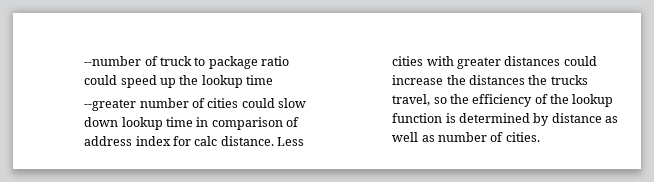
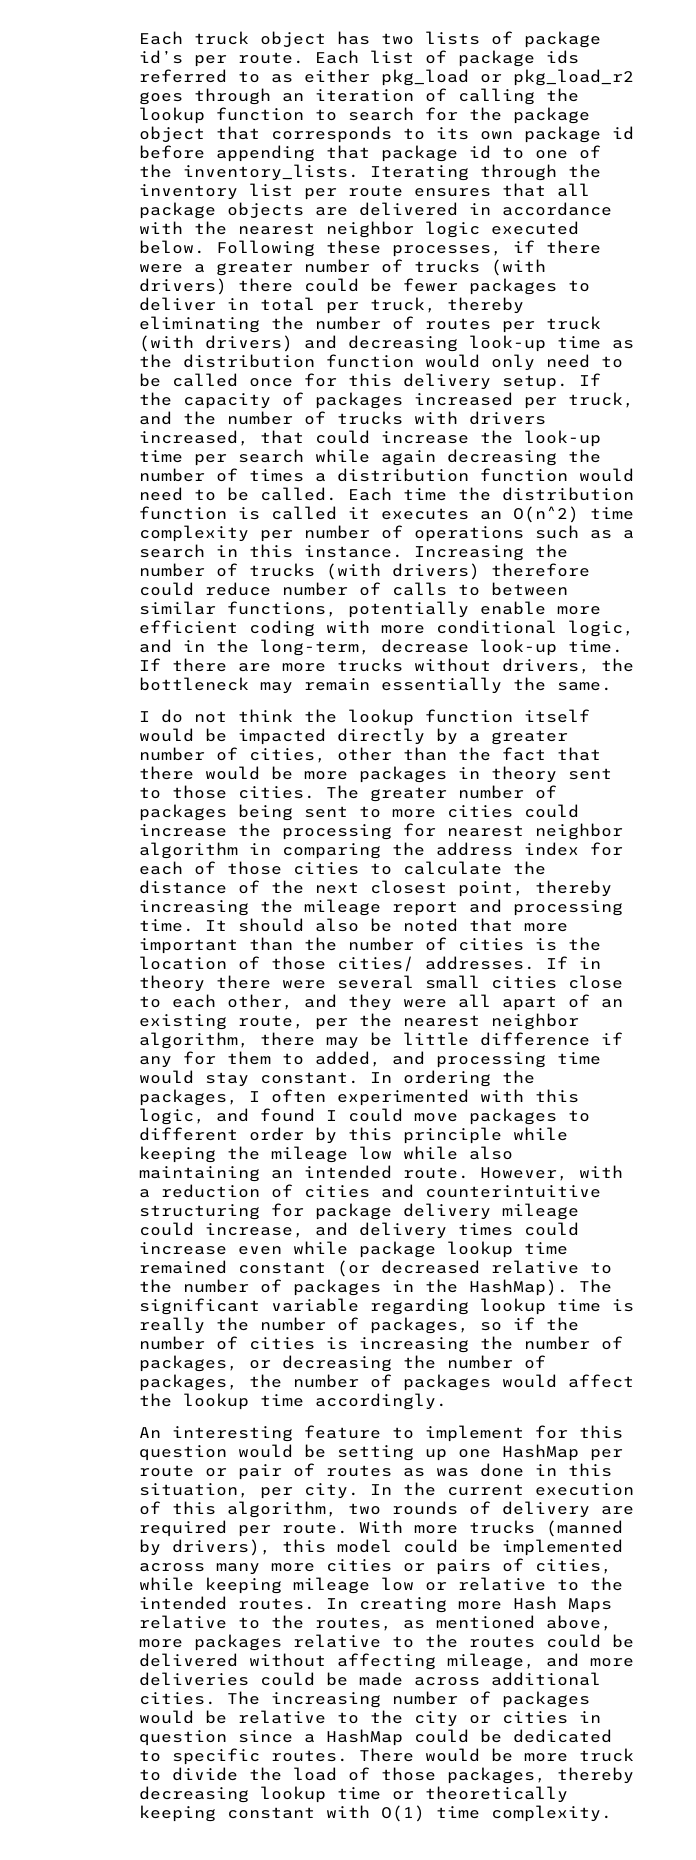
[84,56,290,69] [84,75,274,88] [84,98,307,111] [84,117,300,130] [84,136,305,146] [392,56,597,69] [392,75,588,85] [392,94,614,107] [392,113,619,126] [392,132,540,142] --number of truck to package ratio could speed up the lookup time // --greater number of cities could slow down lookup time in comparison of address index for calc distance. Less cities with greater distances could increase the distances the trucks travel, so the efficiency of the lookup function is determined by distance as well as number of cities. -> [139,31,602,48] [139,50,580,67] [139,69,635,86] [139,88,580,105] [139,107,591,124] [139,126,635,143] [139,145,602,162] [139,164,602,181] [139,183,591,200] [139,202,613,219] [139,221,580,238] [139,240,602,257] [139,259,547,276] [139,278,591,295] [139,297,525,314] [139,316,602,333] [139,335,635,352] [139,354,624,371] [139,373,602,390] [139,392,635,409] [139,411,547,425] [139,430,602,447] [139,449,602,466] [139,468,635,482] [139,487,635,501] [139,506,635,523] [139,525,635,542] [139,544,569,561] [139,563,591,580] [139,582,569,596] [139,601,602,618] [139,620,635,637] [139,639,624,656] [139,658,635,674] [139,677,613,694] [139,709,591,726] [139,728,569,745] [139,747,602,763] [139,766,613,783] [139,785,558,802] [139,804,580,821] [139,823,624,840] [139,842,624,859] [139,861,547,875] [139,880,613,897] [139,899,624,916] [139,918,569,932] [139,937,602,954] [139,956,602,972] [139,975,624,992] [139,994,624,1011] [139,1013,580,1030] [139,1032,624,1049] [139,1051,602,1068] [139,1070,536,1087] [139,1089,580,1106] [139,1108,591,1125] [139,1127,569,1144] [139,1146,514,1163] [139,1165,624,1182] [139,1184,602,1198] [139,1203,580,1220] [139,1222,580,1239] [139,1241,569,1258] [139,1260,613,1277] [139,1279,613,1296] [139,1298,635,1315] [139,1317,580,1334] [139,1336,624,1353] [139,1355,547,1372] [139,1374,635,1391] [139,1393,448,1410] [139,1425,624,1442] [139,1444,624,1461] [139,1463,613,1480] [139,1482,635,1499] [139,1501,635,1518] [139,1520,624,1537] [139,1539,624,1556] [139,1558,613,1575] [139,1577,624,1594] [139,1596,613,1613] [139,1615,613,1631] [139,1634,635,1651] [139,1653,635,1670] [139,1672,602,1686] [139,1691,591,1708] [139,1710,602,1727] [139,1729,613,1746] [139,1748,635,1765] [139,1767,635,1784] [139,1786,569,1803] [139,1805,613,1822] Each truck object has two lists of package id’s per route. Each list of package ids referred to as either pkg_load or pkg_load_r2 goes through an iteration of calling the lookup function to search for the package object that corresponds to its own package id before appending that package id to one of the inventory_lists. Iterating through the inventory list per route ensures that all package objects are delivered in accordance with the nearest neighbor logic executed below. Following these processes, if there were a greater number of trucks (with drivers) there could be fewer packages to deliver in total per truck, thereby eliminating the number of routes per truck (with drivers) and decreasing look-up time as the distribution function would only need to be called once for this delivery setup. If the capacity of packages increased per truck, and the number of trucks with drivers increased, that could increase the look-up time per search while again decreasing the number of times a distribution function would need to be called. Each time the distribution function is called it executes an O(n^2) time complexity per number of operations such as a search in this instance. Increasing the number of trucks (with drivers) therefore could reduce number of calls to between similar functions, potentially enable more efficient coding with more conditional logic, and in the long-term, decrease look-up time. If there are more trucks without drivers, the bottleneck may remain essentially the same. // I do not think the lookup function itself would be impacted directly by a greater number of cities, other than the fact that there would be more packages in theory sent to those cities. The greater number of packages being sent to more cities could increase the processing for nearest neighbor algorithm in comparing the address index for each of those cities to calculate the distance of the next closest point, thereby increasing the mileage report and processing time. It should also be noted that more important than the number of cities is the location of those cities/ addresses. If in theory there were several small cities close to each other, and they were all apart of an existing route, per the nearest neighbor algorithm, there may be little difference if any for them to added, and processing time would stay constant. In ordering the packages, I often experimented with this logic, and found I could move packages to different order by this principle while keeping the mileage low while also maintaining an intended route. However, with a reduction of cities and counterintuitive structuring for package delivery mileage could increase, and delivery times could increase even while package lookup time remained constant (or decreased relative to the number of packages in the HashMap). The significant variable regarding lookup time is really the number of packages, so if the number of cities is increasing the number of packages, or decreasing the number of packages, the number of packages would affect the lookup time accordingly. // An interesting feature to implement for this question would be setting up one HashMap per route or pair of routes as was done in this situation, per city. In the current execution of this algorithm, two rounds of delivery are required per route. With more trucks (manned by drivers), this model could be implemented across many more cities or pairs of cities, while keeping mileage low or relative to the intended routes. In creating more Hash Maps relative to the routes, as mentioned above, more packages relative to the routes could be delivered without affecting mileage, and more deliveries could be made across additional cities. The increasing number of packages would be relative to the city or cities in question since a HashMap could be dedicated to specific routes. There would be more truck to divide the load of those packages, thereby decreasing lookup time or theoretically keeping constant with O(1) time complexity.

